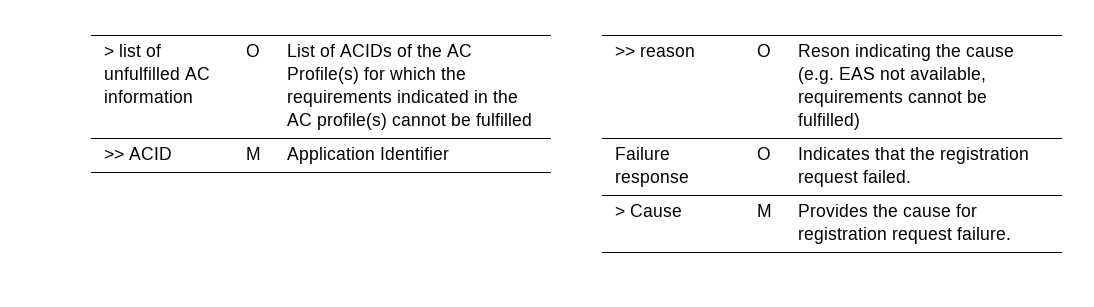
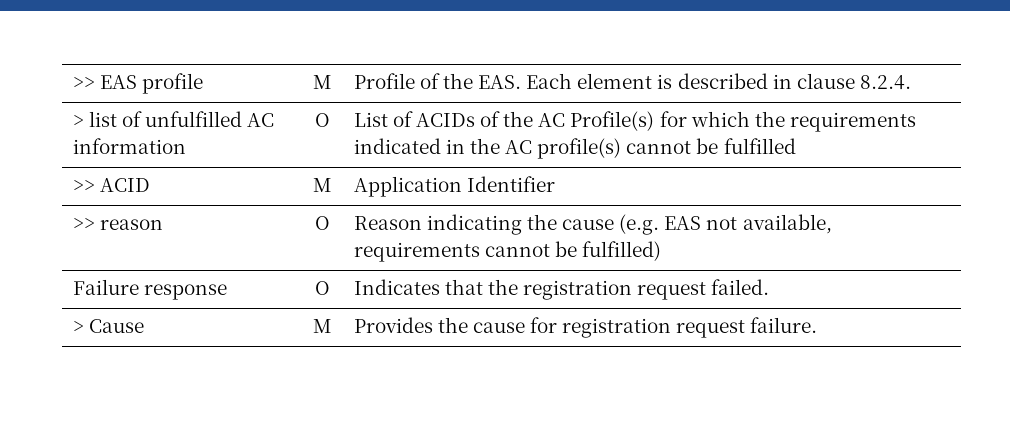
(104, 51) none -> [72,73,203,94] [313,75,332,89] [353,73,911,90] >> EAS profile | M | Profile of the EAS. Each element is described in clause 8.2.4. //
[798,44,851,57] Reson -> [353,216,422,230] Reason

